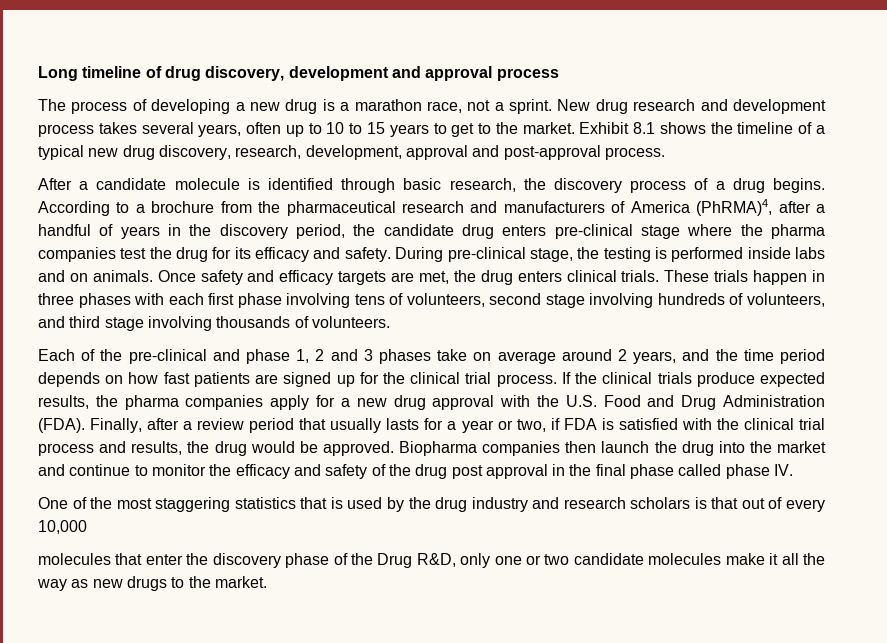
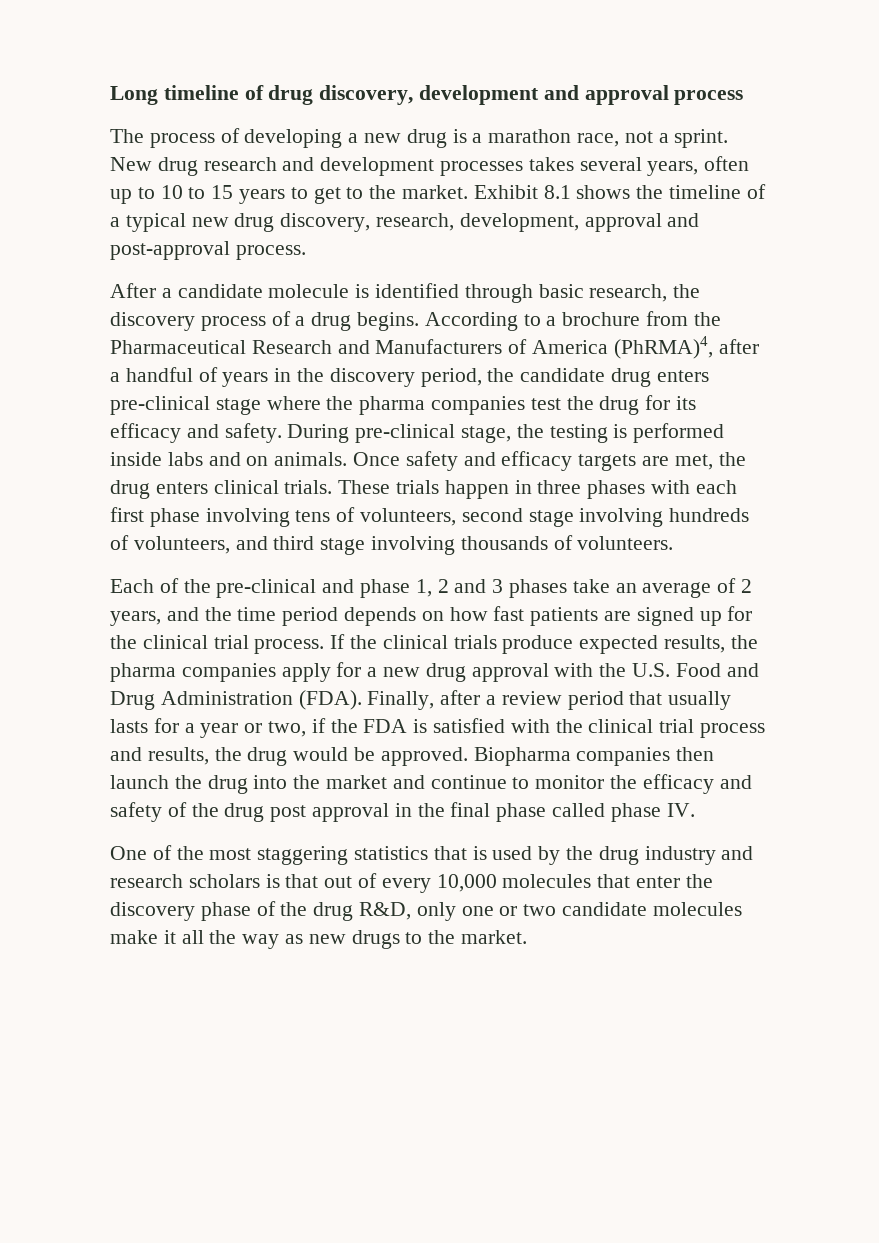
[38,124,94,137] process -> [440,161,524,176] processes
[286,201,605,216] pharmaceutical research and manufacturers -> [110,339,503,354] Pharmaceutical Research and Manufacturers
[473,349,612,364] on average around -> [615,578,737,598] an average of
(560, 424) none -> [330,719,358,733] the
(87, 527) // -> (497, 883) none
[377,553,413,568] Drug -> [313,902,354,921] drug

